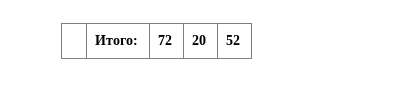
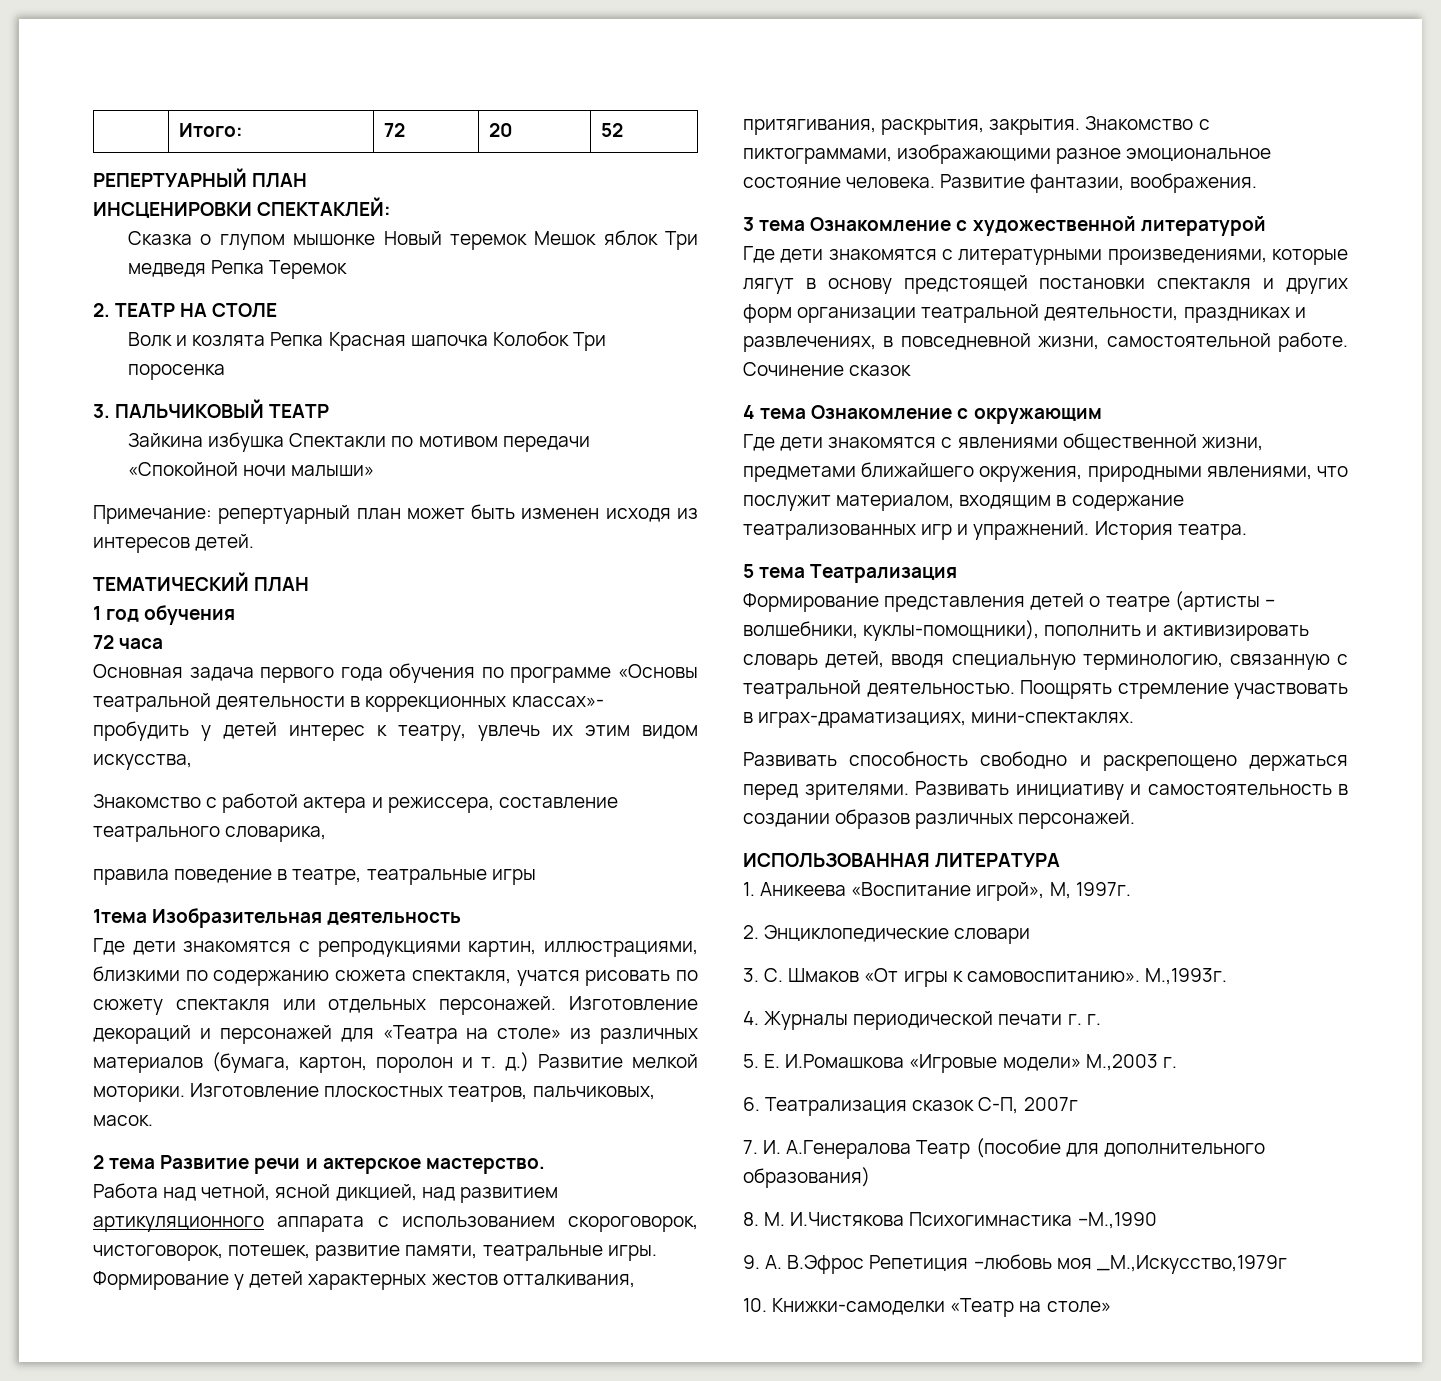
(241, 40) none -> [93,168,308,188] [93,197,392,218] [128,230,699,250] [128,260,348,279] [93,303,278,318] [128,331,606,351] [128,364,226,380] [93,399,330,419] [128,432,590,452] [128,462,375,477] [93,504,698,524] [93,534,255,553] [93,572,310,592] [93,605,236,625] [93,635,164,649] [93,663,698,683] [93,693,604,712] [93,721,698,741] [93,754,192,770] [93,793,618,813] [93,826,327,842] [93,869,536,885] [93,908,462,928] [93,938,698,957] [93,966,698,986] [93,996,698,1015] [93,1025,698,1044] [93,1052,698,1073] [93,1083,655,1102] [93,1115,153,1126] [93,1155,545,1174] [93,1183,558,1203] [93,1216,698,1232] [93,1245,657,1261] [93,1271,635,1290] [743,116,1210,135] [743,144,1272,164] [743,173,1257,193] [743,216,1266,236] [743,246,1348,265] [743,275,1348,294] [743,304,1306,323] [743,332,1348,352] [743,362,912,376] [743,405,1102,424] [743,433,1263,451] [743,462,1348,482] [743,495,1184,511] [743,521,1247,540] [743,564,958,583] [743,591,1275,612] [743,620,1309,641] [743,651,1348,670] [743,680,1348,699] [743,712,1135,728] [743,751,1348,771] [743,781,1348,800] [743,809,1136,829] [743,853,1061,868] [743,882,1131,901] [743,925,1031,944] [743,968,1227,987] [743,1011,1101,1030] [743,1054,1177,1073] [743,1097,1078,1116] [743,1138,1265,1159] [743,1167,870,1188] [743,1212,1157,1229] [743,1254,1287,1274] [743,1298,1111,1317] // РЕПЕРТУАРНЫЙ ПЛАН // ИНСЦЕНИРОВКИ СПЕКТАКЛЕЙ: // Сказка о глупом мышонке Новый теремок Мешок яблок Три медведя Репка Теремок // 2. ТЕАТР НА СТОЛЕ // Волк и козлята Репка Красная шапочка Колобок Три поросенка // 3. ПАЛЬЧИКОВЫЙ ТЕАТР // Зайкина избушка Спектакли по мотивом передачи «Спокойной ночи малыши» // Примечание: репертуарный план может быть изменен исходя из интересов детей. // ТЕМАТИЧЕСКИЙ ПЛАН // 1 год обучения // 72 часа // Основная задача первого года обучения по программе «Основы театральной деятельности в коррекционных классах»- пробудить у детей интерес к театру, увлечь их этим видом искусства, // Знакомство с работой актера и режиссера, составление театрального словарика, // правила поведение в театре, театральные игры // 1тема Изобразительная деятельность // Где дети знакомятся с репродукциями картин, иллюстрациями, близкими по содержанию сюжета спектакля, учатся рисовать по сюжету спектакля или отдельных персонажей. Изготовление декораций и персонажей для «Театра на столе» из различных материалов (бумага, картон, поролон и т. д.) Развитие мелкой моторики. Изготовление плоскостных театров, пальчиковых, масок. // 2 тема Развитие речи и актерское мастерство. // Работа над четной, ясной дикцией, над развитием артикуляционного аппарата с использованием скороговорок, чистоговорок, потешек, развитие памяти, театральные игры. Формирование у детей характерных жестов отталкивания, притягивания, раскрытия, закрытия. Знакомство с пиктограммами, изображающими разное эмоциональное состояние человека. Развитие фантазии, воображения. // 3 тема Ознакомление с художественной литературой // Где дети знакомятся с литературными произведениями, которые лягут в основу предстоящей постановки спектакля и других форм организации театральной деятельности, праздниках и развлечениях, в повседневной жизни, самостоятельной работе. Сочинение сказок // 4 тема Ознакомление с окружающим // Где дети знакомятся с явлениями общественной жизни, предметами ближайшего окружения, природными явлениями, что послужит материалом, входящим в содержание театрализованных игр и упражнений. История театра. // 5 тема Театрализация // Формирование представления детей о театре (артисты – волшебники, куклы-помощники), пополнить и активизировать словарь детей, вводя специальную терминологию, связанную с театральной деятельностью. Поощрять стремление участвовать в играх-драматизациях, мини-спектаклях. // Развивать способность свободно и раскрепощено держаться перед зрителями. Развивать инициативу и самостоятельность в создании образов различных персонажей. // ИСПОЛЬЗОВАННАЯ ЛИТЕРАТУРА // 1. Аникеева «Воспитание игрой», М, 1997г. // 2. Энциклопедические словари // 3. С. Шмаков «От игры к самовоспитанию». М.,1993г. // 4. Журналы периодической печати г. г. // 5. Е. И.Ромашкова «Игровые модели» М.,2003 г. // 6. Театрализация сказок С-П, 2007г // 7. И. А.Генералова Театр (пособие для дополнительного образования) // 8. М. И.Чистякова Психогимнастика –М.,1990 // 9. А. В.Эфрос Репетиция –любовь моя _М.,Искусство,1979г // 10. Книжки-самоделки «Театр на столе»

